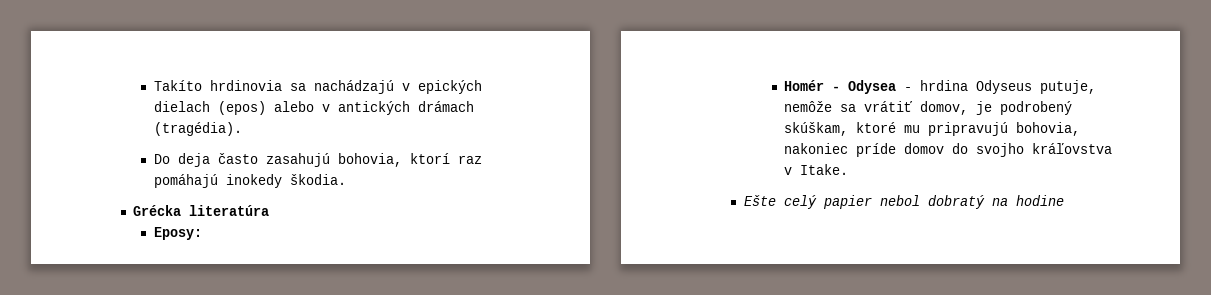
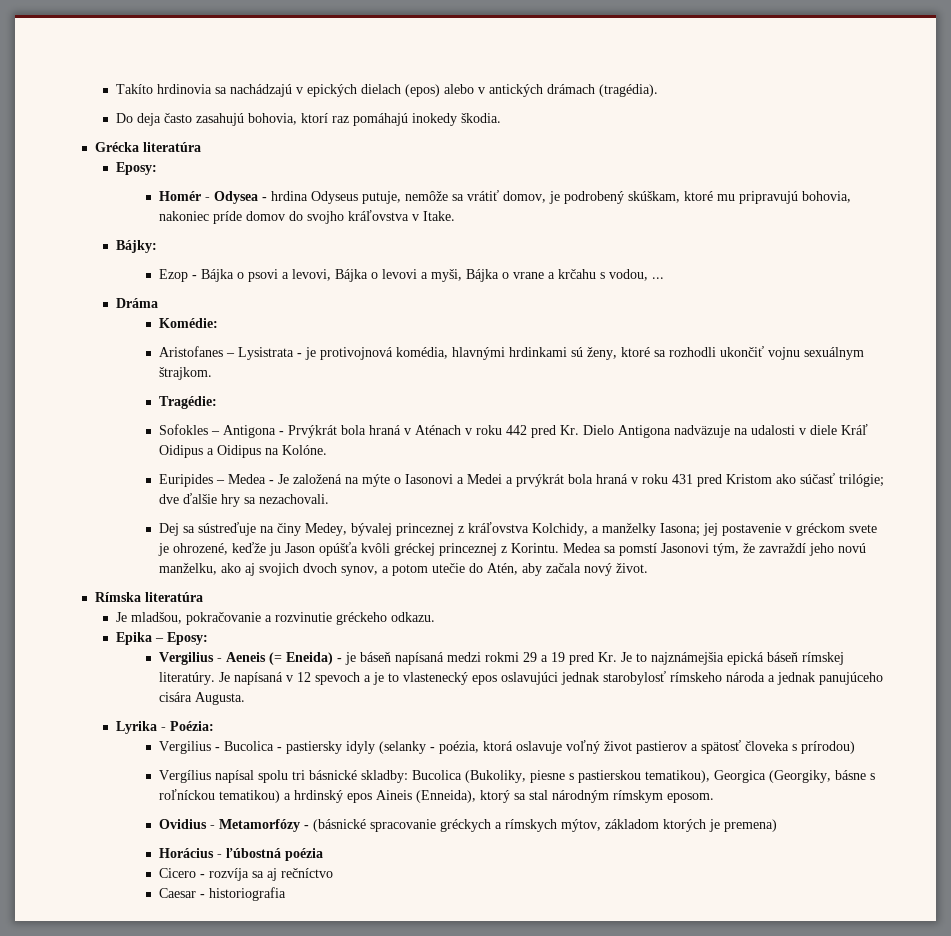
[743,195,1064,209] Ešte celý papier nebol dobratý na hodine -> [116,240,158,253] [158,269,664,282] [116,298,159,308] [158,318,218,328] [158,346,864,360] [158,367,212,380] [158,396,217,409] [158,424,868,438] [158,445,327,458] [158,473,884,487] [158,493,329,507] [158,522,877,536] [157,542,866,556] [158,563,648,576] [94,592,203,602] [116,612,436,625] [116,632,209,645] [158,652,844,665] [158,671,883,685] [158,692,245,705] [116,721,215,734] [158,740,855,754] [158,770,875,783] [158,789,714,803] [158,819,777,832] [158,848,323,861] [158,868,333,881] [158,887,286,901] Bájky: // Ezop - Bájka o psovi a levovi, Bájka o levovi a myši, Bájka o vrane a krčahu s vodou, ... // Dráma // Komédie: // Aristofanes – Lysistrata - je protivojnová komédia, hlavnými hrdinkami sú ženy, ktoré sa rozhodli ukončiť vojnu sexuálnym štrajkom. // Tragédie: // Sofokles – Antigona - Prvýkrát bola hraná v Aténach v roku 442 pred Kr. Dielo Antigona nadväzuje na udalosti v diele Kráľ Oidipus a Oidipus na Kolóne. // Euripides – Medea - Je založená na mýte o Iasonovi a Medei a prvýkrát bola hraná v roku 431 pred Kristom ako súčasť trilógie; dve ďalšie hry sa nezachovali. // Dej sa sústreďuje na činy Medey, bývalej princeznej z kráľovstva Kolchidy, a manželky Iasona; jej postavenie v gréckom svete je ohrozené, keďže ju Jason opúšťa kvôli gréckej princeznej z Korintu. Medea sa pomstí Jasonovi tým, že zavraždí jeho novú manželku, ako aj svojich dvoch synov, a potom utečie do Atén, aby začala nový život. // Rímska literatúra // Je mladšou, pokračovanie a rozvinutie gréckeho odkazu. // Epika – Eposy: // Vergilius - Aeneis (= Eneida) - je báseň napísaná medzi rokmi 29 a 19 pred Kr. Je to najznámejšia epická báseň rímskej literatúry. Je napísaná v 12 spevoch a je to vlastenecký epos oslavujúci jednak starobylosť rímskeho národa a jednak panujúceho cisára Augusta. // Lyrika - Poézia: // Vergilius - Bucolica - pastiersky idyly (selanky - poézia, ktorá oslavuje voľný život pastierov a spätosť človeka s prírodou) // Vergílius napísal spolu tri básnické skladby: Bucolica (Bukoliky, piesne s pastierskou tematikou), Georgica (Georgiky, básne s roľníckou tematikou) a hrdinský epos Aineis (Enneida), ktorý sa stal národným rímskym eposom. // Ovidius - Metamorfózy - (básnické spracovanie gréckych a rímskych mýtov, základom ktorých je premena) // Horácius - ľúbostná poézia // Cicero - rozvíja sa aj rečníctvo // Caesar - historiografia

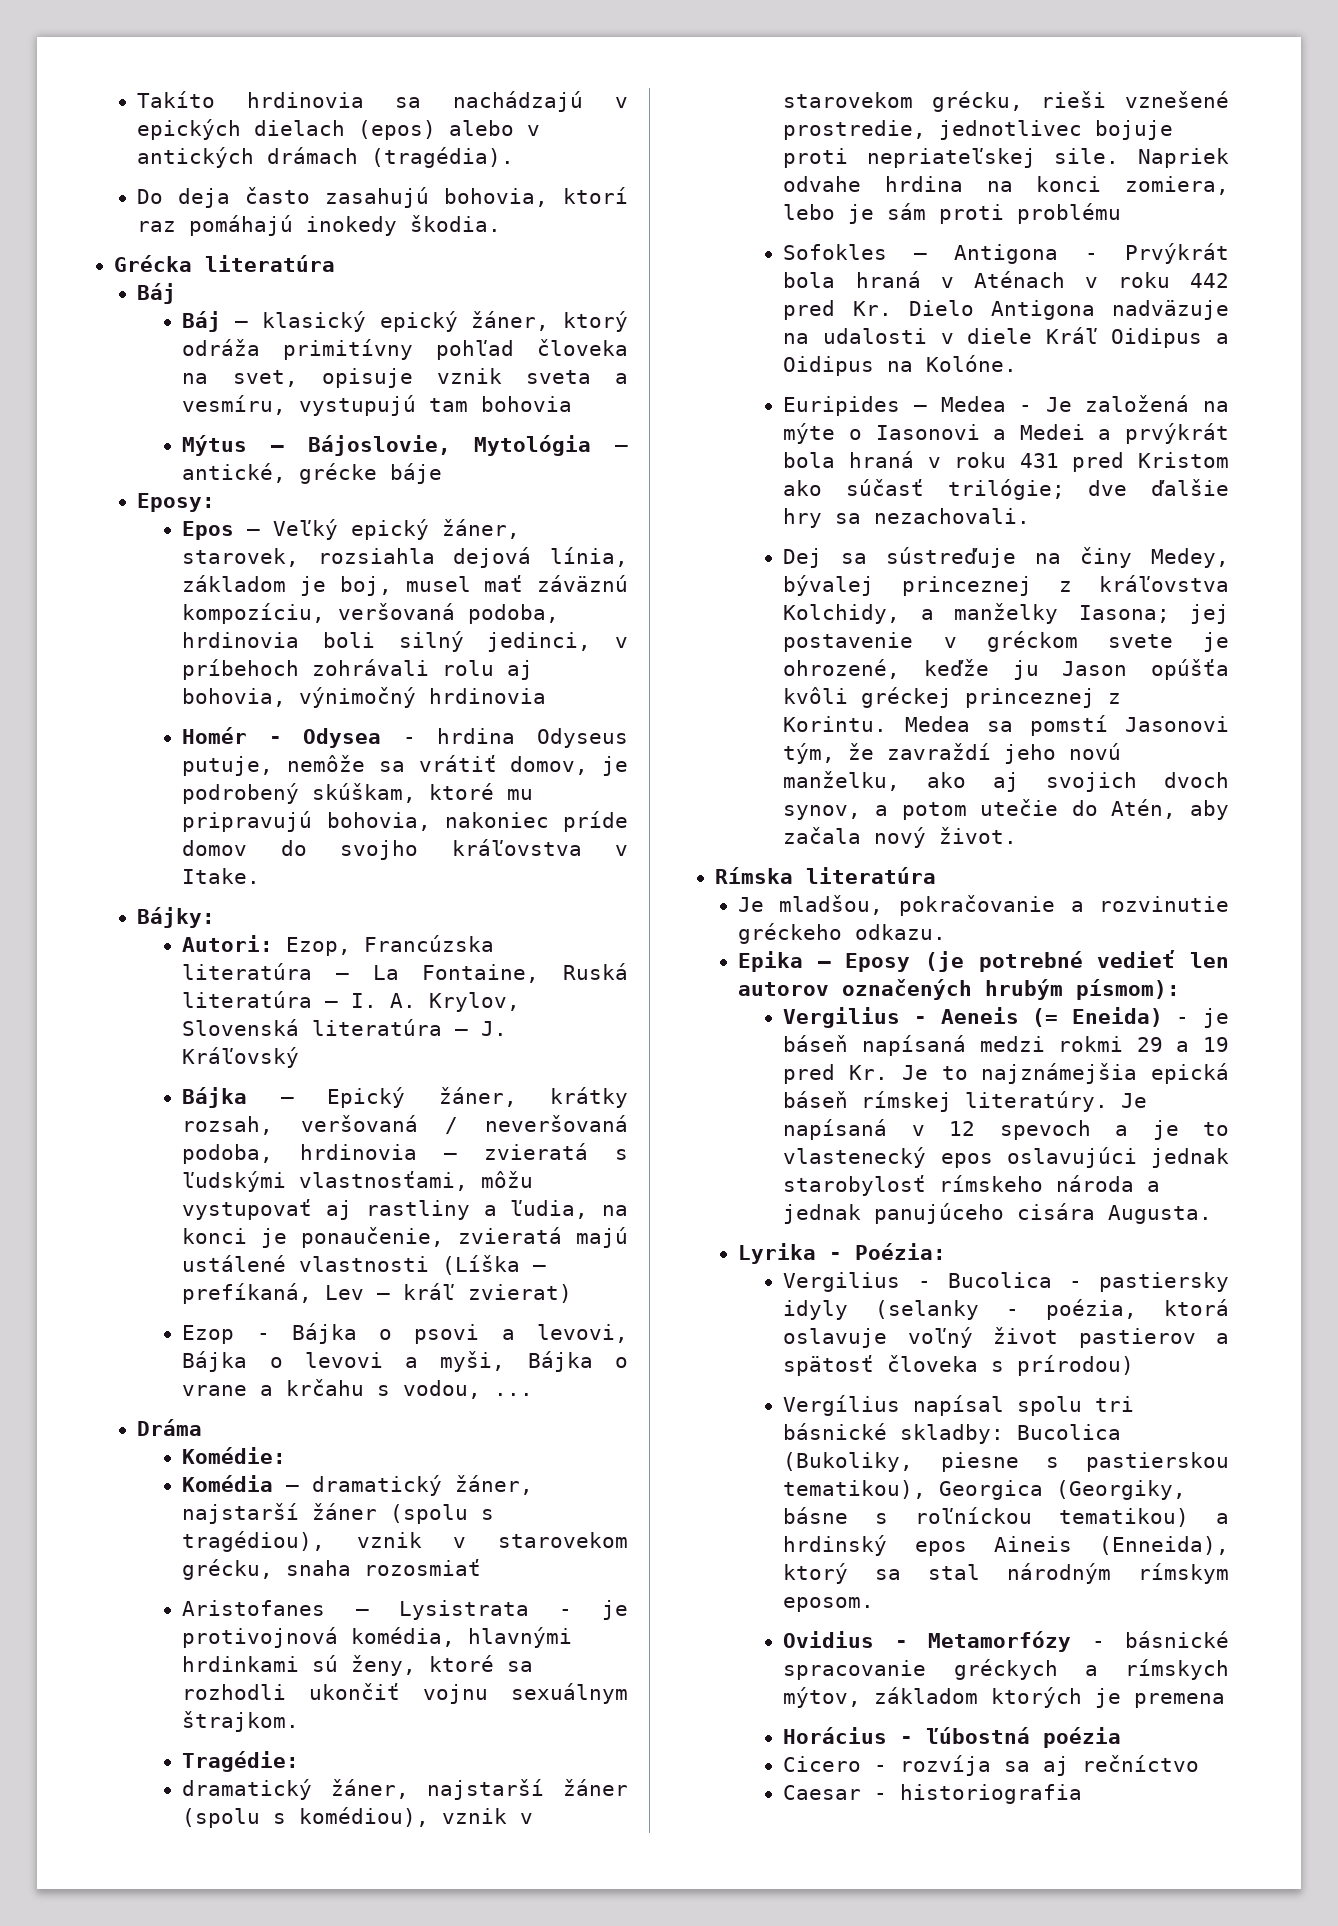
[116,162,158,175] Eposy: -> [136,283,176,304] [182,311,628,332] [182,339,628,360] [182,368,628,388] [182,395,573,416] [182,435,628,456] [182,463,443,484] [136,493,215,512] [182,519,521,540] [182,547,628,568] [182,575,629,596] [182,603,560,624] [182,631,628,652] [182,659,534,680] [182,687,547,708] Báj // Báj – klasický epický žáner, ktorý odráža primitívny pohľad človeka na svet, opisuje vznik sveta a vesmíru, vystupujú tam bohovia // Mýtus – Bájoslovie, Mytológia – antické, grécke báje // Eposy: // Epos – Veľký epický žáner, starovek, rozsiahla dejová línia, základom je boj, musel mať záväznú kompozíciu, veršovaná podoba, hrdinovia boli silný jedinci, v príbehoch zohrávali rolu aj bohovia, výnimočný hrdinovia
(158, 246) none -> [182,935,495,956] [182,963,628,983] [182,991,521,1012] [182,1019,508,1036] [182,1047,300,1068] [182,1087,628,1108] [182,1115,628,1135] [182,1143,628,1164] [182,1171,534,1192] [182,1199,629,1220] [182,1227,628,1248] [182,1255,547,1275] [182,1283,573,1304] // Autori: Ezop, Francúzska literatúra – La Fontaine, Ruská literatúra – I. A. Krylov, Slovenská literatúra – J. Kráľovský // Bájka – Epický žáner, krátky rozsah, veršovaná / neveršovaná podoba, hrdinovia – zvieratá s ľudskými vlastnosťami, môžu vystupovať aj rastliny a ľudia, na konci je ponaučenie, zvieratá majú ustálené vlastnosti (Líška – prefíkaná, Lev – kráľ zvierat)
(218, 323) none -> [182,1475,534,1496] [182,1503,495,1524] [182,1531,628,1552] [182,1559,482,1580] // Komédia – dramatický žáner, najstarší žáner (spolu s tragédiou), vznik v starovekom grécku, snaha rozosmiať
(217, 402) none -> [182,1779,628,1800] [182,1807,534,1828] [783,91,1229,112] [783,120,1174,140] [783,148,1229,168] [783,176,1229,195] [783,203,1122,224] // dramatický žáner, najstarší žáner (spolu s komédiou), vznik v starovekom grécku, rieši vznešené prostredie, jednotlivec bojuje proti nepriateľskej sile. Napriek odvahe hrdina na konci zomiera, lebo je sám proti problému
[167,632,209,645] Eposy: -> [845,950,1229,972] [737,979,1180,1000] Eposy (je potrebné vedieť len autorov označených hrubým písmom):
[312,819,366,832] (básnické -> [1125,1631,1229,1648] básnické
[723,819,777,832] premena) -> [1134,1693,1226,1708] premena

